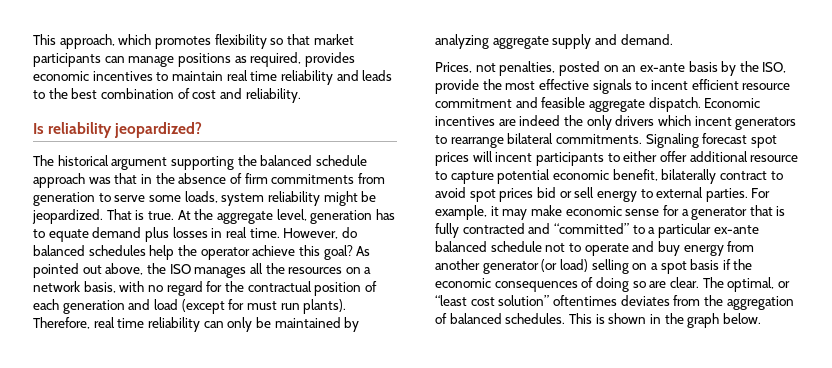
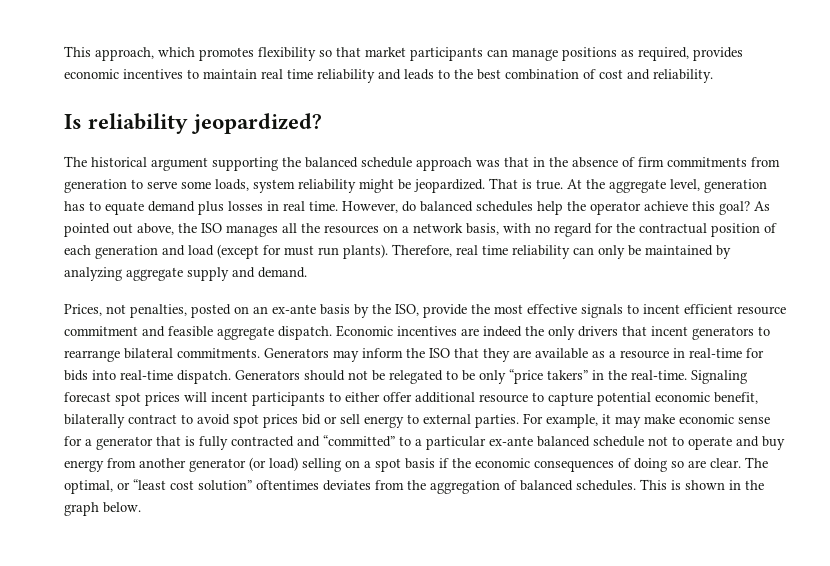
[657,115,691,126] which -> [622,326,647,336] that
(642, 139) none -> [264,348,764,362] [64,369,687,384] Generators may inform the ISO that they are available as a resource in real-time for bids into real-time dispatch. Generators should not be relegated to be only “price takers” in the real-time.

